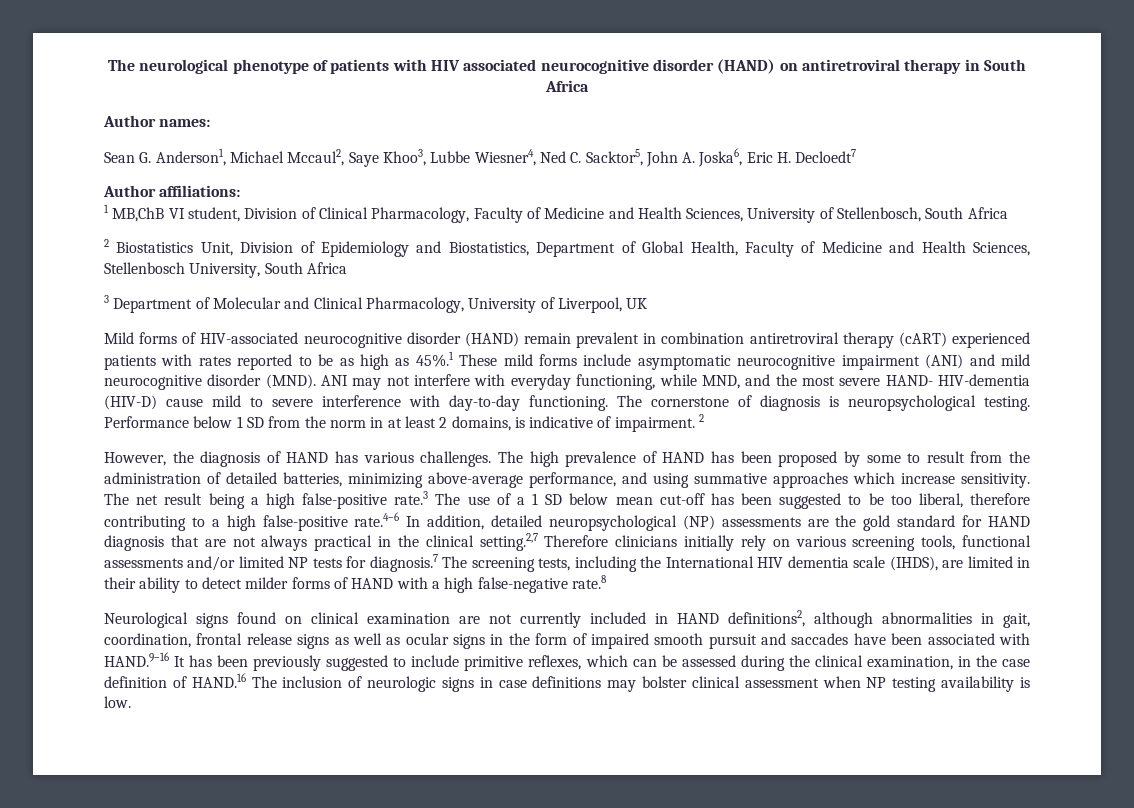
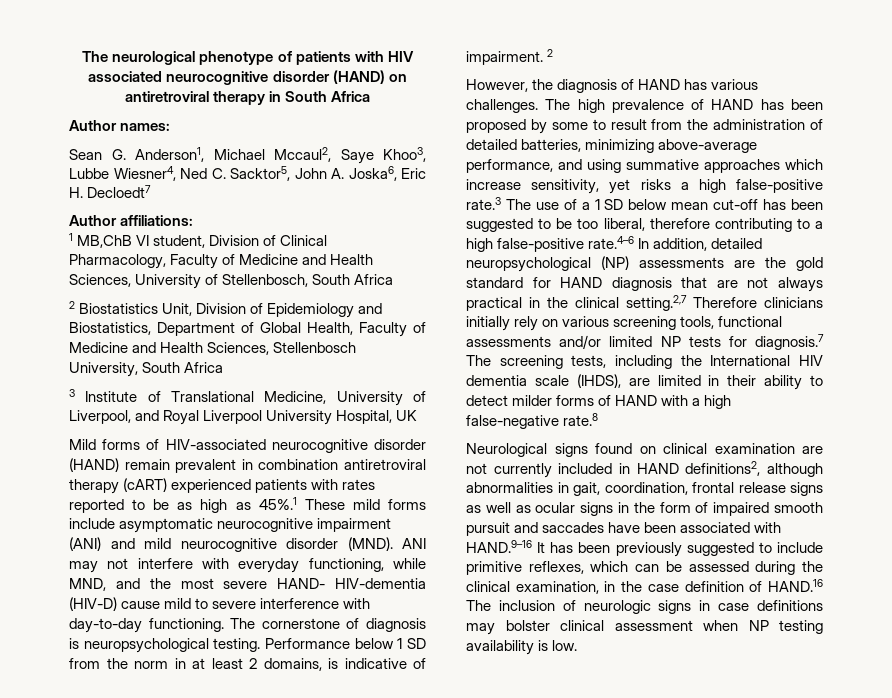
[113,297,622,313] Department of Molecular and Clinical Pharmacology, University of Liverpool, -> [85,391,426,406] [69,410,393,425] Institute of Translational Medicine, University of Liverpool, and Royal Liverpool University Hospital,
[961,473,1030,488] [104,493,245,509] sensitivity. The net result being -> [531,179,671,194] sensitivity, yet risks

